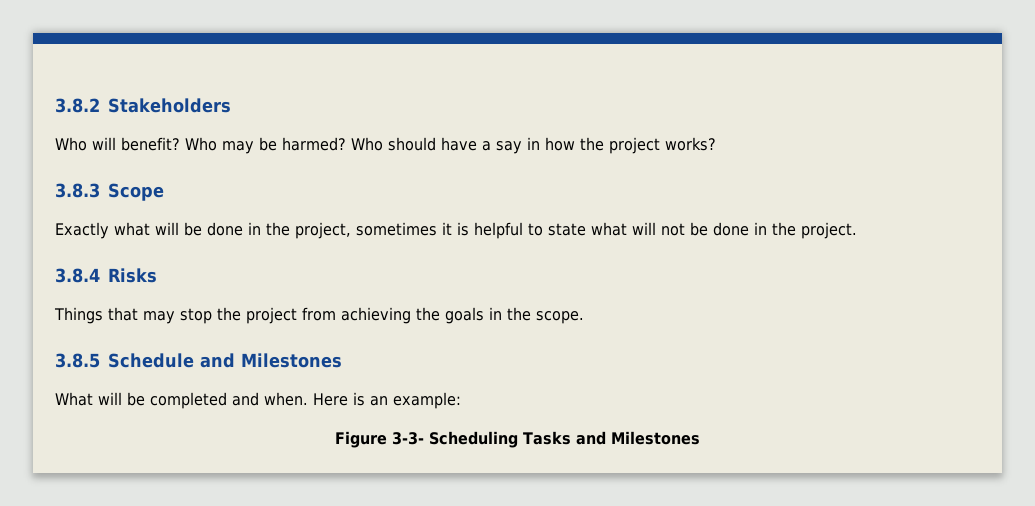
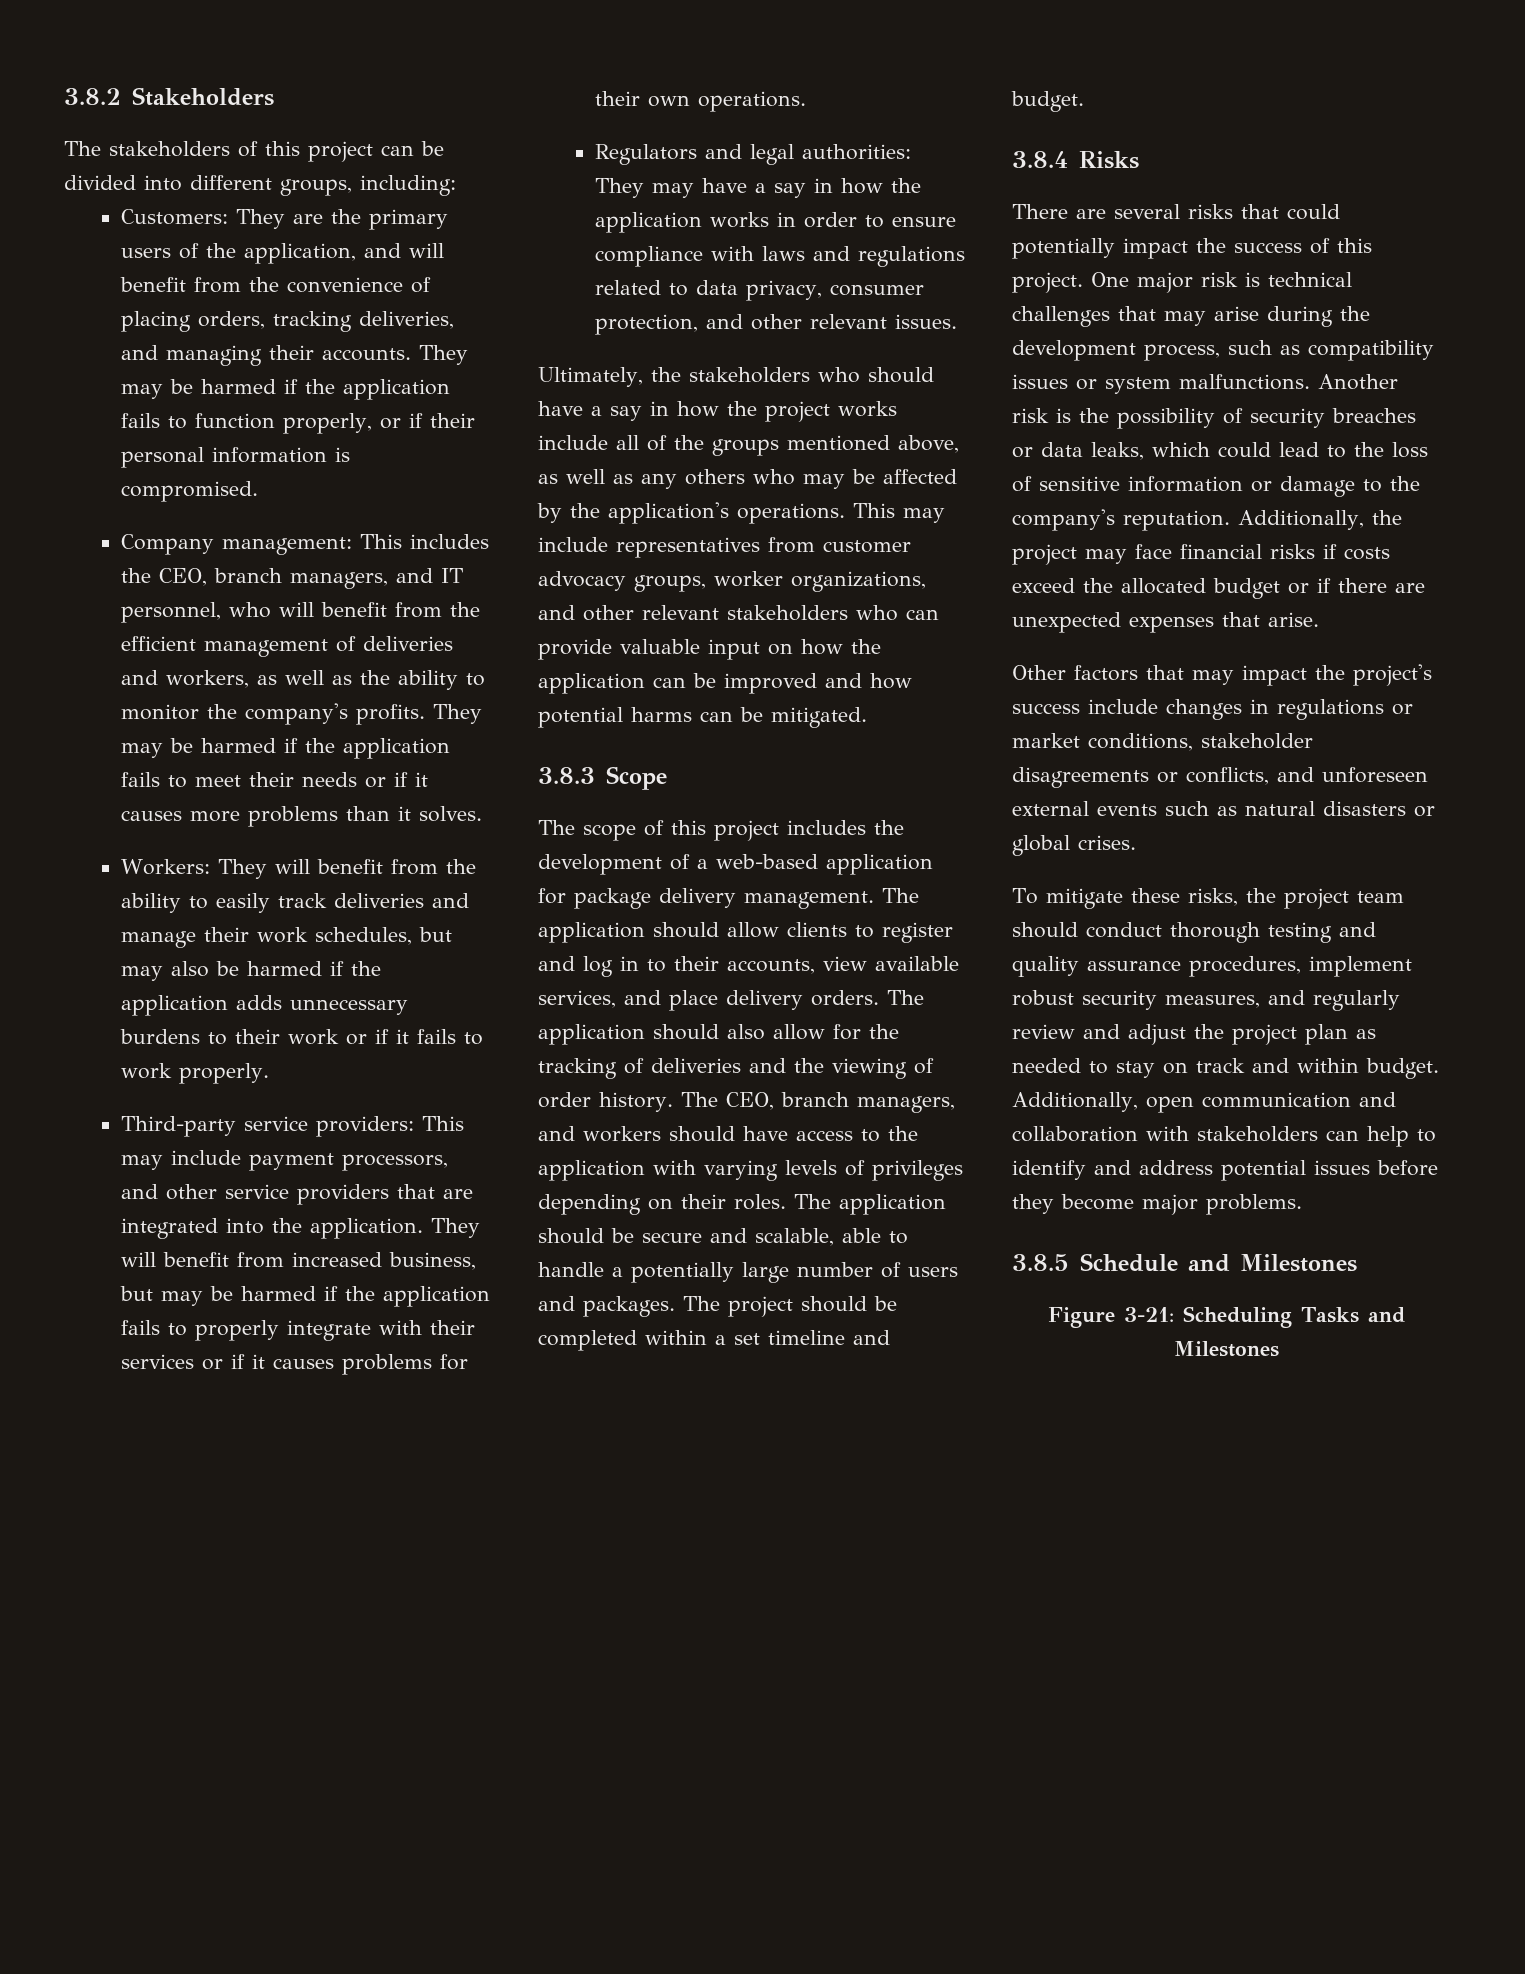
[55,137,383,154] Who will benefit? Who may be harmed? Who -> [64,141,444,162] [64,175,456,196] [121,209,449,230] [121,243,445,264] [120,277,432,293] [121,311,455,332] [121,345,469,366] [121,379,451,400] [121,413,476,434] [121,447,351,468] [121,481,259,502] [121,534,490,555] [121,568,464,589] [121,602,481,623] [121,636,454,657] [121,670,486,690] [121,703,483,725] [121,738,451,759] [121,772,429,788] [121,806,483,827] [121,859,477,879] [121,893,470,913] [121,927,453,948] [121,961,382,981] [121,995,409,1016] [120,1029,484,1045] [121,1063,270,1084] [121,1116,465,1137] [121,1150,449,1171] [121,1184,474,1205] [121,1218,481,1239] [121,1252,477,1270] [120,1286,491,1307] [121,1320,476,1341] [121,1354,469,1375] [595,91,807,112] [595,144,912,165] [595,178,922,198] [595,212,957,233] [595,246,966,267] [595,280,925,301] [595,314,958,335] [538,367,860,387] The stakeholders of this project can be divided into different groups, including: // Customers: They are the primary users of the application, and will benefit from the convenience of placing orders, tracking deliveries, and managing their accounts. They may be harmed if the application fails to function properly, or if their personal information is compromised. // Company management: This includes the CEO, branch managers, and IT personnel, who will benefit from the efficient management of deliveries and workers, as well as the ability to monitor the company's profits. They may be harmed if the application fails to meet their needs or if it causes more problems than it solves. // Workers: They will benefit from the ability to easily track deliveries and manage their work schedules, but may also be harmed if the application adds unnecessary burdens to their work or if it fails to work properly. // Third-party service providers: This may include payment processors, and other service providers that are integrated into the application. They will benefit from increased business, but may be harmed if the application fails to properly integrate with their services or if it causes problems for their own operations. // Regulators and legal authorities: They may have a say in how the application works in order to ensure compliance with laws and regulations related to data privacy, consumer protection, and other relevant issues. // Ultimately, the stakeholders who
[665,137,716,151] [55,183,164,201] [55,222,857,239] [55,268,157,283] [54,307,584,324] [55,353,342,368] [55,392,461,409] works? // 3.8.3 Scope // Exactly what will be done in the project, sometimes it is helpful to state what will not be done in the project. // 3.8.4 Risks // Things that may stop the project from achieving the goals in the scope. // 3.8.5 Schedule and Milestones // What will be completed and when. Here is an example: -> [838,401,897,417] [538,435,959,456] [538,469,957,489] [537,502,945,524] [538,537,911,558] [538,571,926,592] [538,605,939,621] [538,639,881,660] [538,673,912,694] [538,707,867,728] [538,766,667,790] [538,820,904,841] [538,854,933,875] [538,888,919,909] [538,922,953,943] [538,956,959,977] [538,990,924,1011] [538,1024,899,1045] [538,1058,934,1079] [538,1092,955,1113] [538,1126,918,1142] [538,1160,963,1181] [538,1194,946,1215] [538,1228,908,1246] [538,1262,958,1283] [538,1296,897,1317] [538,1330,890,1351] [1011,91,1084,112] [1012,151,1139,169] [1012,204,1340,220] [1012,238,1372,259] [1012,272,1352,293] [1012,306,1370,327] [1012,340,1434,361] [1012,374,1398,394] [1012,408,1416,429] [1012,442,1428,460] [1012,476,1420,497] [1012,509,1402,531] [1012,544,1390,565] [1012,578,1425,599] [1012,612,1319,633] [1012,664,1432,686] [1012,699,1413,720] [1012,733,1313,751] [1012,767,1428,788] [1012,801,1435,817] [1012,835,1136,856] [1012,888,1404,909] [1012,922,1376,943] [1012,956,1412,977] [1012,990,1400,1011] [1012,1024,1376,1045] [1012,1058,1439,1079] [1012,1092,1396,1113] [1012,1126,1436,1147] [1012,1160,1438,1181] [1012,1194,1302,1215] [1012,1253,1357,1272] works include all of the groups mentioned above, as well as any others who may be affected by the application's operations. This may include representatives from customer advocacy groups, worker organizations, and other relevant stakeholders who can provide valuable input on how the application can be improved and how potential harms can be mitigated. // 3.8.3 Scope // The scope of this project includes the development of a web-based application for package delivery management. The application should allow clients to register and log in to their accounts, view available services, and place delivery orders. The application should also allow for the tracking of deliveries and the viewing of order history. The CEO, branch managers, and workers should have access to the application with varying levels of privileges depending on their roles. The application should be secure and scalable, able to handle a potentially large number of users and packages. The project should be completed within a set timeline and budget. // 3.8.4 Risks // There are several risks that could potentially impact the success of this project. One major risk is technical challenges that may arise during the development process, such as compatibility issues or system malfunctions. Another risk is the possibility of security breaches or data leaks, which could lead to the loss of sensitive information or damage to the company's reputation. Additionally, the project may face financial risks if costs exceed the allocated budget or if there are unexpected expenses that arise. // Other factors that may impact the project's success include changes in regulations or market conditions, stakeholder disagreements or conflicts, and unforeseen external events such as natural disasters or global crises. // To mitigate these risks, the project team should conduct thorough testing and quality assurance procedures, implement robust security measures, and regularly review and adjust the project plan as needed to stay on track and within budget. Additionally, open communication and collaboration with stakeholders can help to identify and address potential issues before they become major problems. // 3.8.5 Schedule and Milestones
[392,432,425,445] 3-3- -> [1124,1307,1175,1322] 3-21:

